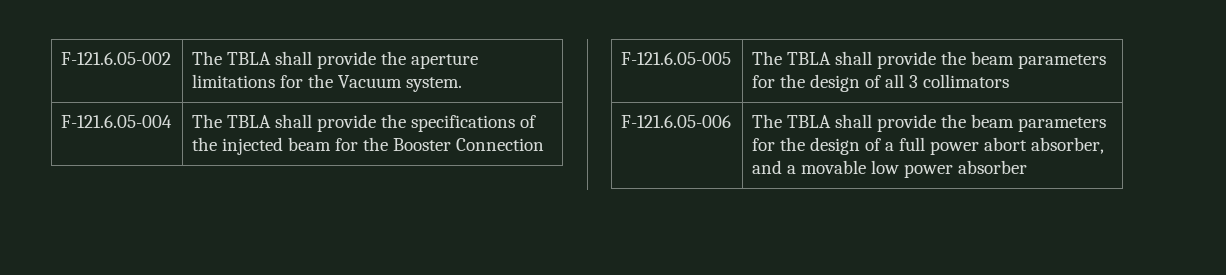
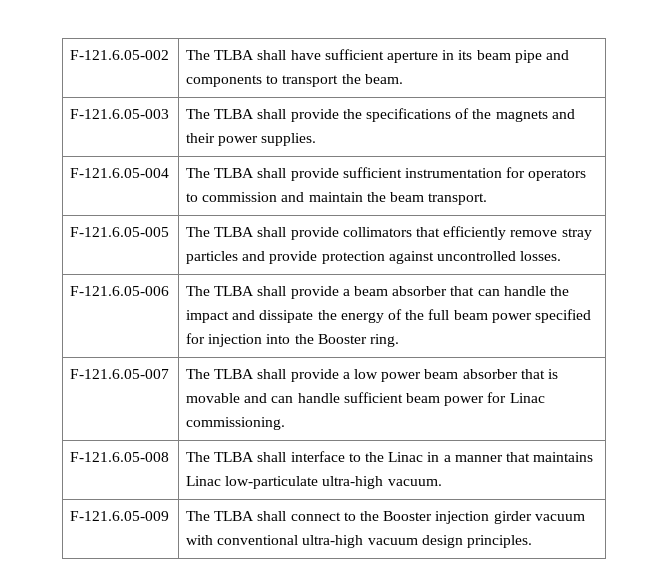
[227,51,479,69] [192,74,463,92] [61,115,173,128] [192,114,272,128] TBLA shall provide the aperture limitations for the Vacuum system. // F-121.6.05-004 | The TBLA -> [214,49,569,63] [186,74,403,87] [70,109,170,119] [186,109,255,119] TLBA shall have sufficient aperture in its beam pipe and components to transport the beam. // F-121.6.05-003 | The TLBA
[222,137,545,155] injected beam for the Booster Connection -> [495,109,575,122] [186,133,317,146] [70,168,170,178] [186,167,587,181] [186,192,488,205] magnets and their power supplies. // F-121.6.05-004 | The TLBA shall provide sufficient instrumentation for operators to commission and maintain the beam transport.
[787,51,1107,69] [752,74,1010,92] TBLA shall provide the beam parameters for the design of all 3 collimators -> [214,226,592,240] [186,251,562,264] TLBA shall provide collimators that efficiently remove stray particles and provide protection against uncontrolled losses.
[787,114,1107,132] [752,137,1105,155] [752,160,1028,178] TBLA shall provide the beam parameters for the design of a full power abort absorber, and a movable low power absorber -> [214,286,569,299] [186,309,591,323] [186,333,400,347] [70,369,170,379] [186,369,558,382] [186,392,545,406] [186,417,286,430] [70,452,170,462] [186,451,594,462] [186,476,442,489] [70,511,170,521] [186,511,585,524] [186,535,533,548] TLBA shall provide a beam absorber that can handle the impact and dissipate the energy of the full beam power specified for injection into the Booster ring. // F-121.6.05-007 | The TLBA shall provide a low power beam absorber that is movable and can handle sufficient beam power for Linac commissioning. // F-121.6.05-008 | The TLBA shall interface to the Linac in a manner that maintains Linac low-particulate ultra-high vacuum. // F-121.6.05-009 | The TLBA shall connect to the Booster injection girder vacuum with conventional ultra-high vacuum design principles.

